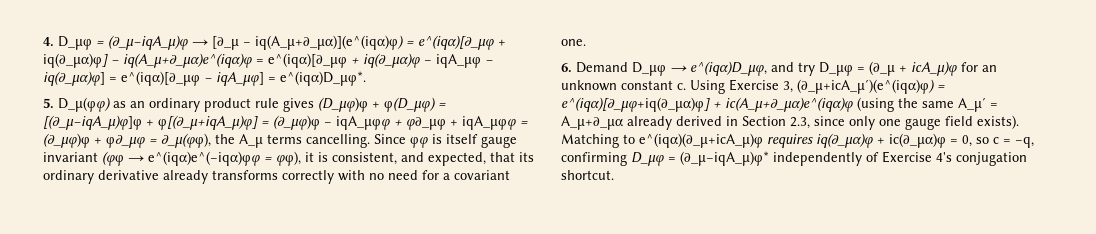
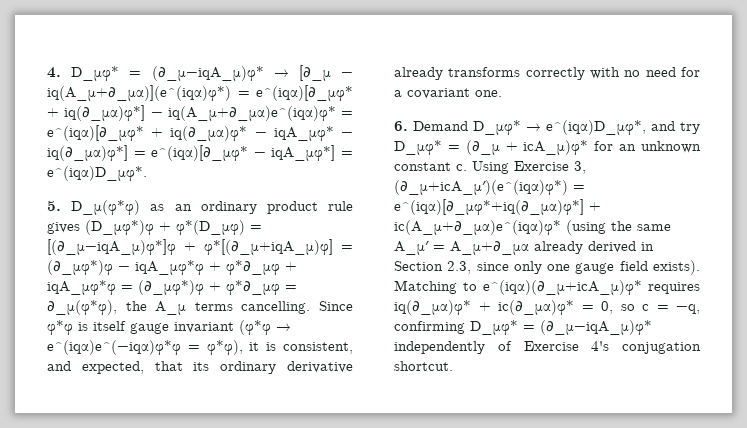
[58,35,506,50] [43,53,493,68] [43,71,264,86] D_μφ = (∂_μ−iqA_μ)φ → [∂_μ − iq(A_μ+∂_μα)](e^(iqα)φ) = e^(iqα)[∂_μφ + iq(∂_μα)φ] − iq(A_μ+∂_μα)e^(iqα)φ = e^(iqα)[∂_μφ + iq(∂_μα)φ − iqA_μφ − iq(∂_μα)φ] = e^(iqα)[∂_μφ − iqA_μφ] -> [71,65,353,81] [47,85,353,101] [47,105,353,121] [47,125,353,141] [47,145,336,161] D_μφ* = (∂_μ−iqA_μ)φ* → [∂_μ − iq(A_μ+∂_μα)](e^(iqα)φ*) = e^(iqα)[∂_μφ* + iq(∂_μα)φ*] − iq(A_μ+∂_μα)e^(iqα)φ* = e^(iqα)[∂_μφ* + iq(∂_μα)φ* − iqA_μφ* − iq(∂_μα)φ*] = e^(iqα)[∂_μφ* − iqA_μφ*]
[58,97,111,112] D_μ(φφ) -> [71,200,141,215] D_μ(φ*φ)
[318,97,446,112] [43,115,528,130] [43,133,211,148] (D_μφ)φ + φ(D_μφ) = [(∂_μ−iqA_μ)φ]φ + φ[(∂_μ+iqA_μ)φ] = (∂_μφ)φ − iqA_μφφ + φ∂_μφ + iqA_μφφ = (∂_μφ)φ + φ∂_μφ = ∂_μ(φφ), -> [85,220,262,235] [47,239,353,255] [47,260,297,275] [47,280,297,295] [47,300,117,315] (D_μφ*)φ + φ*(D_μφ) = [(∂_μ−iqA_μ)φ*]φ + φ*[(∂_μ+iqA_μ)φ] = (∂_μφ*)φ − iqA_μφ*φ + φ*∂_μφ + iqA_μφ*φ = (∂_μφ*)φ + φ*∂_μφ = ∂_μ(φ*φ),
[410,137,428,148] φφ -> [47,320,73,335] φ*φ
[102,151,301,166] (φφ → e^(iqα)e^(−iqα)φφ = φφ), -> [239,320,291,335] [47,340,243,355] (φ*φ → e^(iqα)e^(−iqα)φ*φ = φ*φ),
[632,61,767,76] D_μφ → e^(iqα)D_μφ, -> [473,120,646,135] D_μφ* → e^(iqα)D_μφ*,
[819,62,853,76] D_μφ -> [394,140,442,155] D_μφ*
[911,61,957,76] icA_μ)φ -> [523,140,589,155] icA_μ)φ*
[797,79,945,94] [561,97,853,112] (∂_μ+icA_μ′)(e^(iqα)φ) = e^(iqα)[∂_μφ+iq(∂_μα)φ] + ic(A_μ+∂_μα)e^(iqα)φ -> [394,180,585,195] [394,199,601,215] [394,220,561,235] (∂_μ+icA_μ′)(e^(iqα)φ*) = e^(iqα)[∂_μφ*+iq(∂_μα)φ*] + ic(A_μ+∂_μα)e^(iqα)φ*
[639,133,946,148] e^(iqα)(∂_μ+icA_μ)φ requires iq(∂_μα)φ + ic(∂_μα)φ -> [483,280,700,295] [394,300,574,315] e^(iqα)(∂_μ+icA_μ)φ* requires iq(∂_μα)φ* + ic(∂_μα)φ*
[631,152,664,166] D_μφ -> [470,320,518,335] D_μφ*

